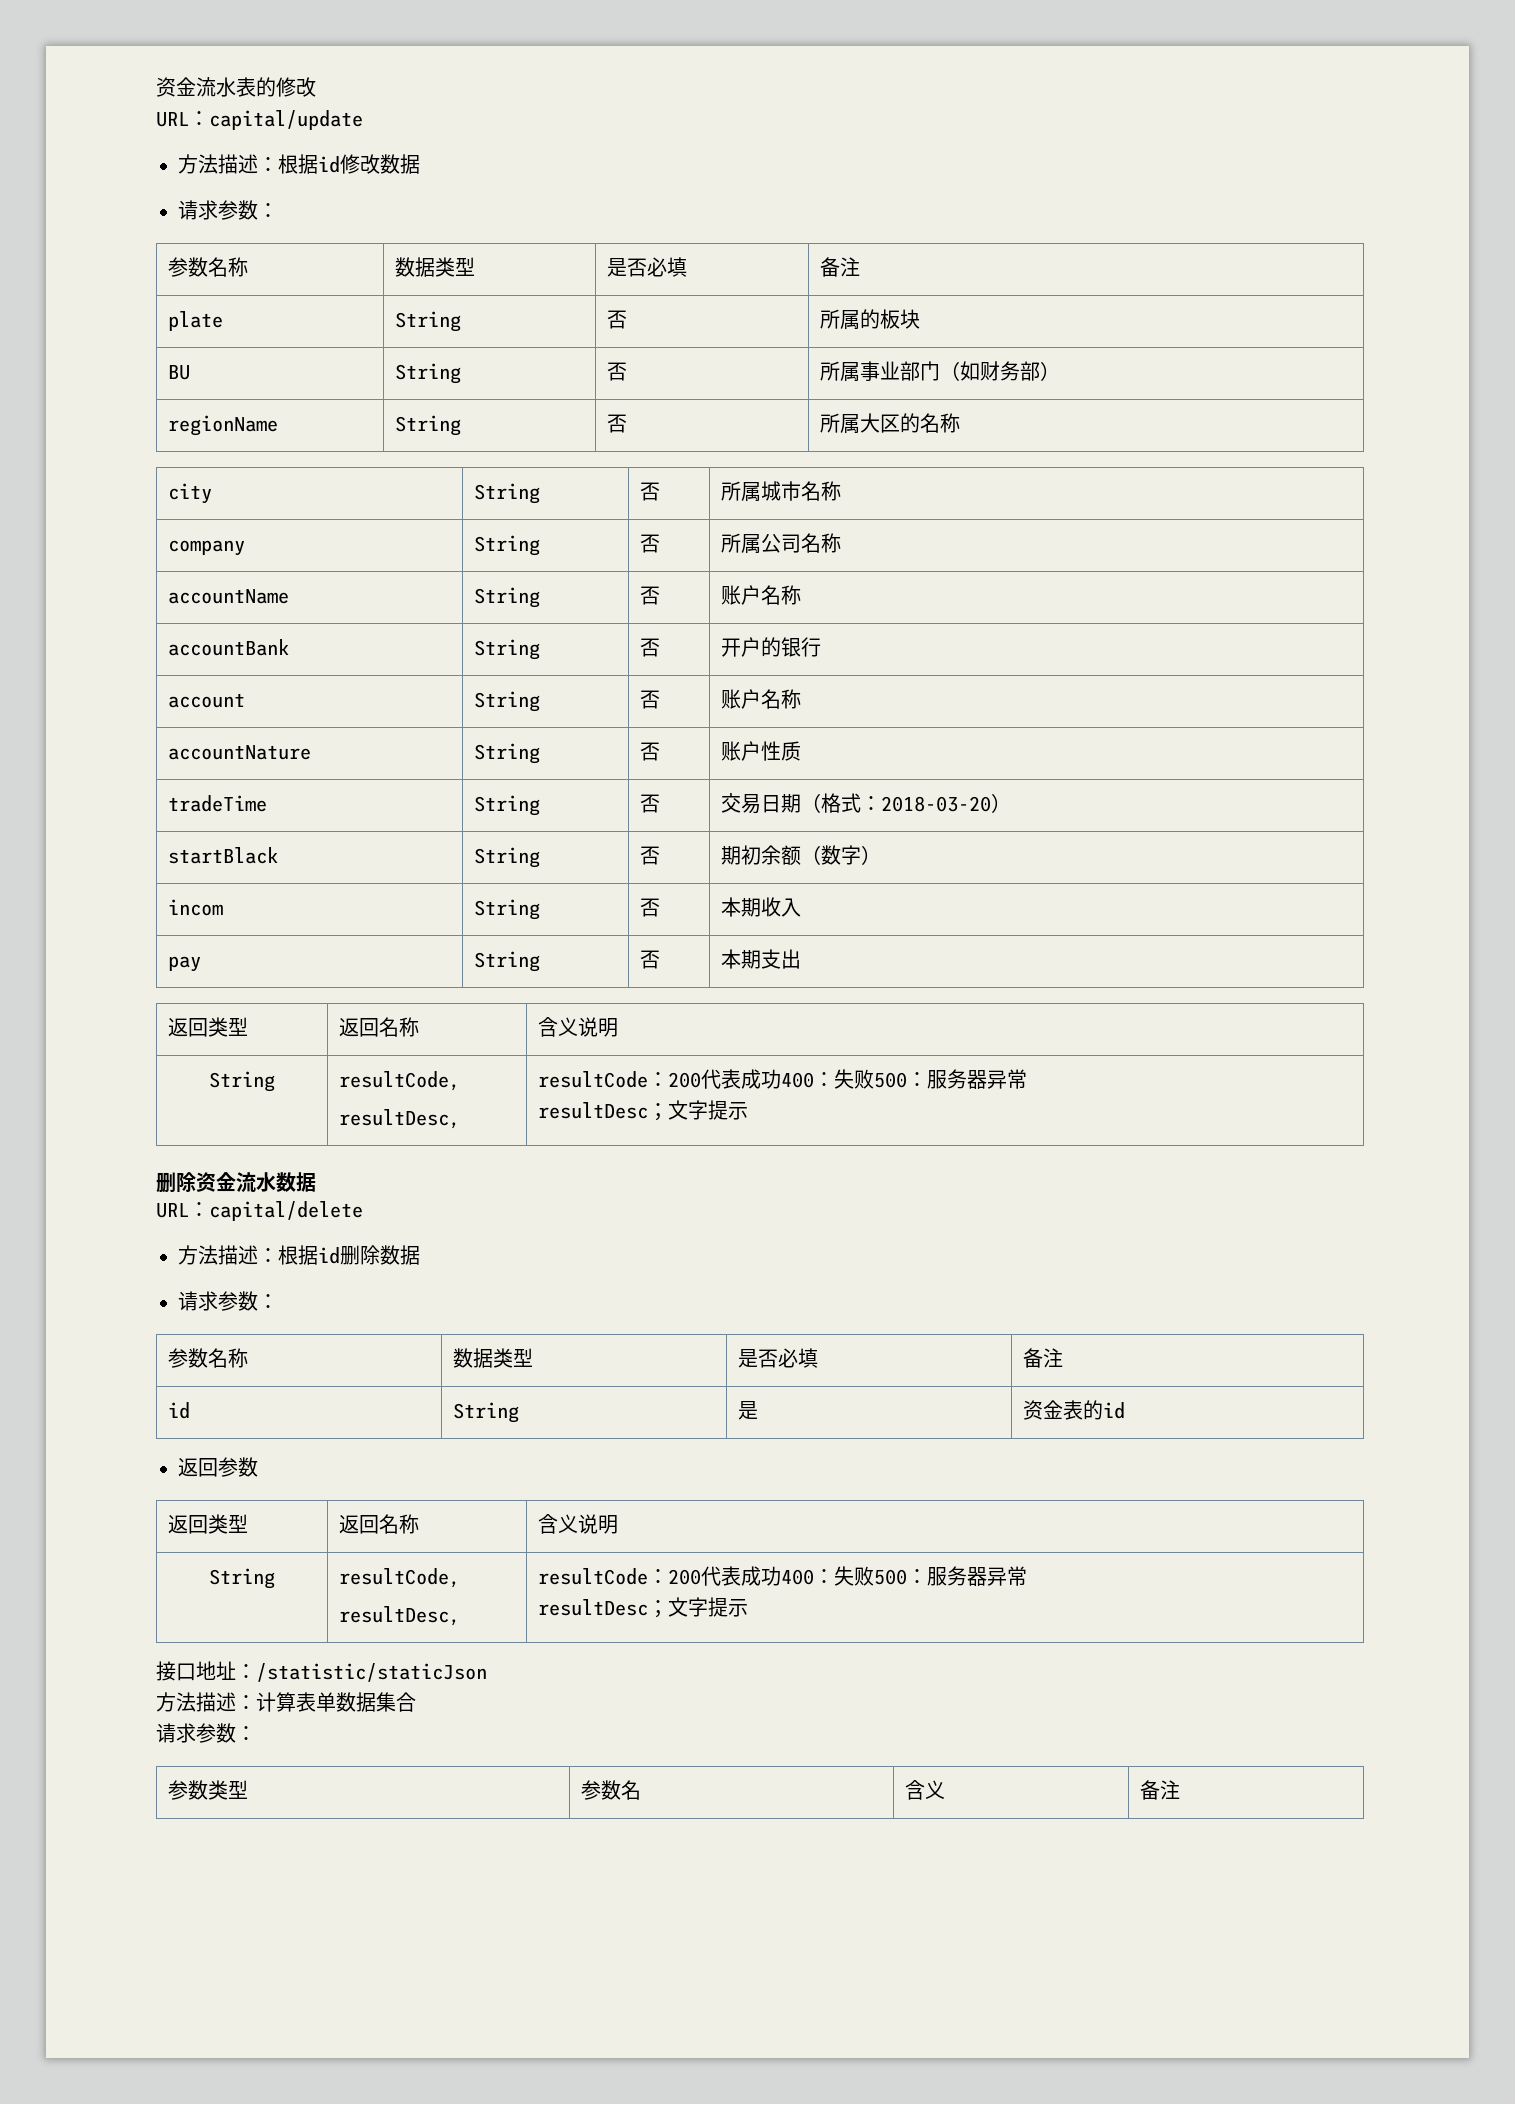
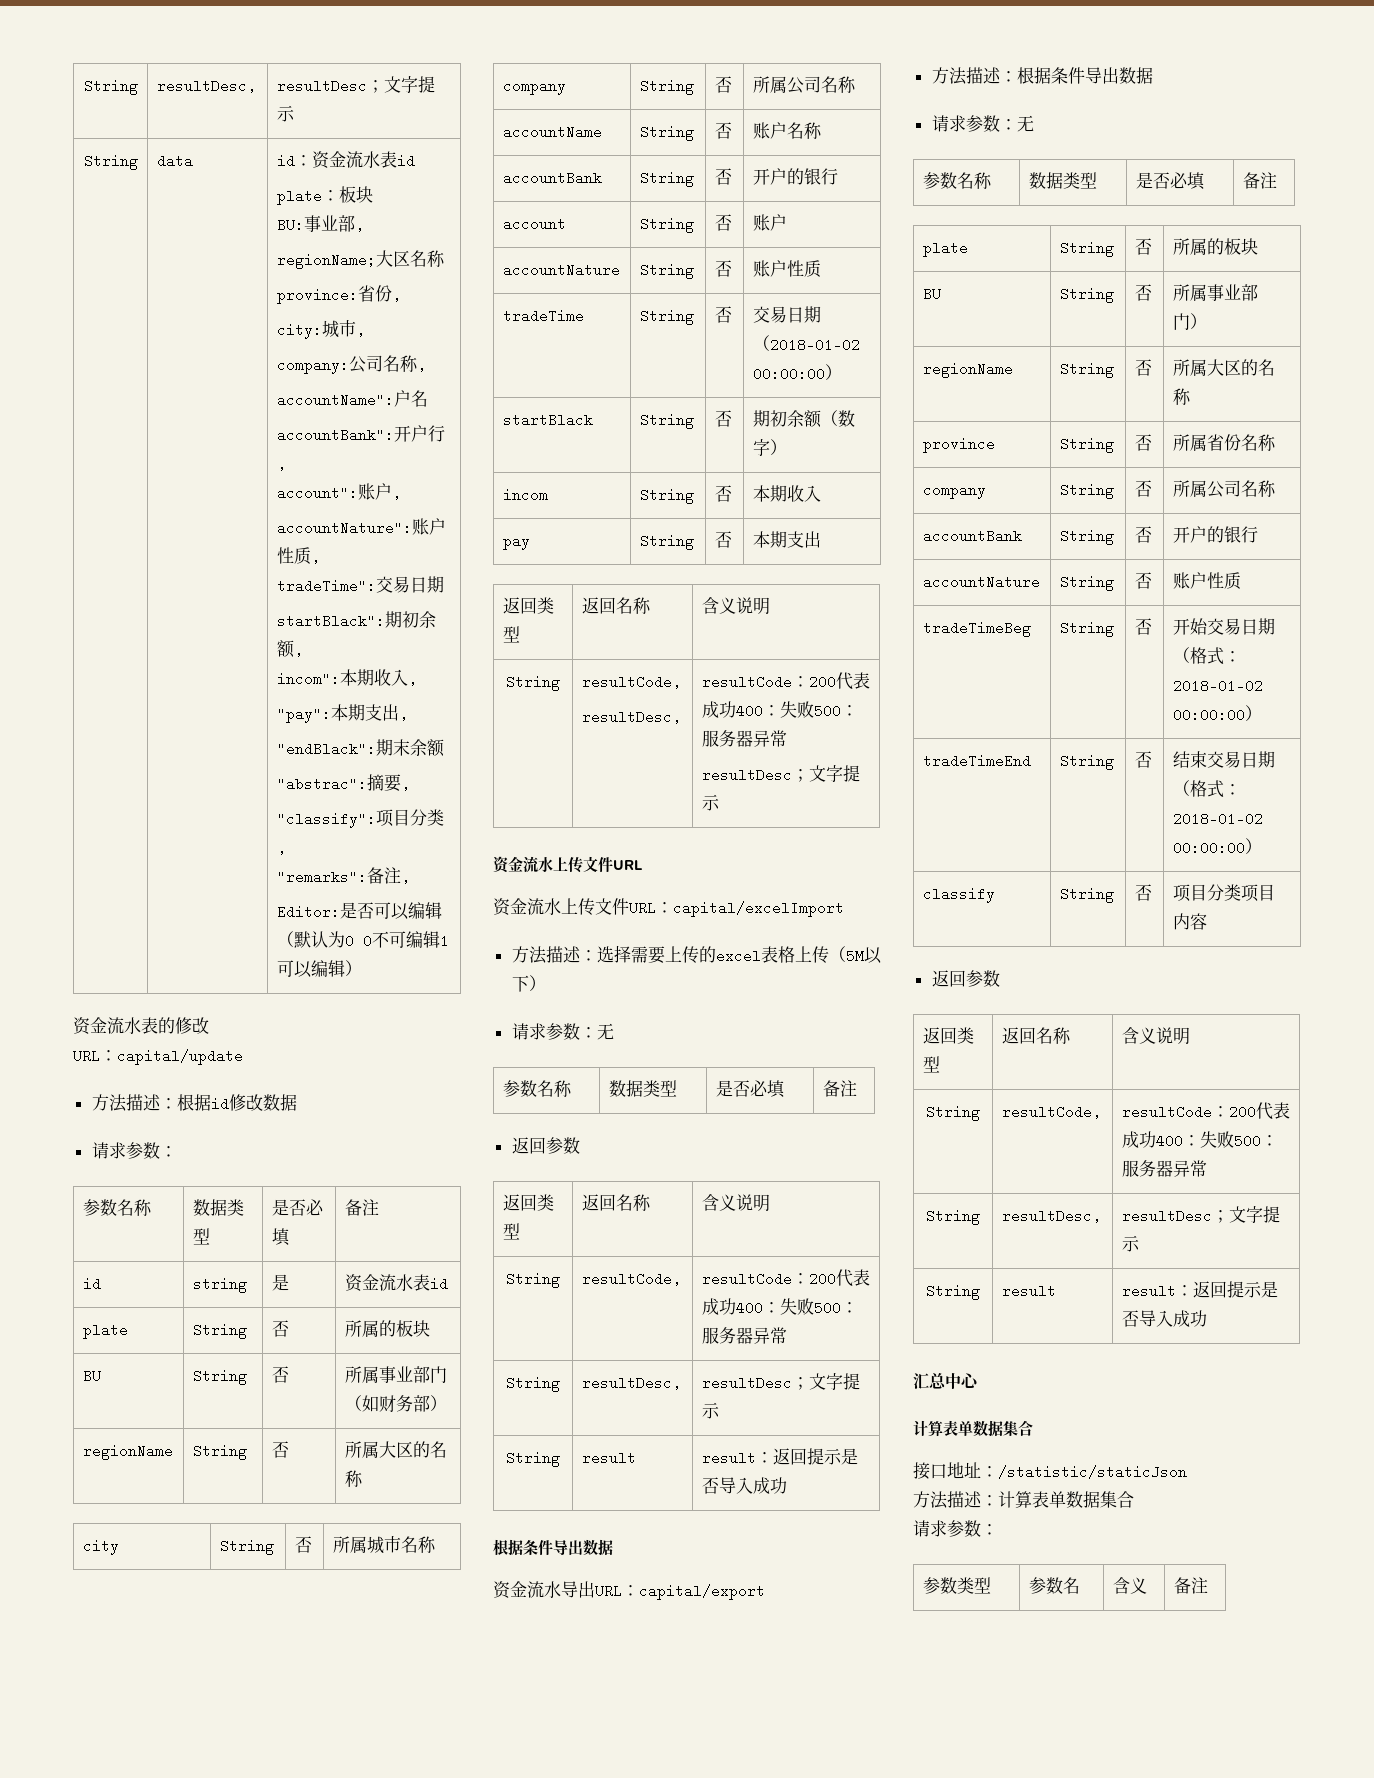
(156, 87) none -> [83,79,138,95] [156,79,256,93] [276,76,435,93] [276,105,295,122] [83,154,138,170] [156,154,193,168] [276,151,415,169] [276,186,373,205] [276,215,364,232] [276,250,445,269] [276,285,401,304] [276,320,365,339] [276,355,426,374] [276,390,428,407] [276,425,445,442] [276,457,286,471] [276,483,401,500] [276,518,446,535] [276,547,320,565] [276,576,444,593] [276,611,436,628] [276,640,303,658] [276,669,417,686] [276,704,408,723] [276,739,445,757] [276,774,410,792] [276,809,444,828] [276,841,286,855] [276,867,410,884] [276,902,442,920] [276,931,449,948] [276,960,362,978] String | resultDesc, | resultDesc；文字提示 // String | data | id：资金流水表id // plate：板块 // BU:事业部, // regionName;大区名称 // province:省份, // city:城市, // company:公司名称, // accountName":户名 // accountBank":开户行, // account":账户, // accountNature":账户性质, // tradeTime":交易日期 // startBlack":期初余额, // incom":本期收入, // "pay":本期支出, // "endBlack":期末余额 // "abstrac":摘要, // "classify":项目分类, // "remarks":备注, // Editor:是否可以编辑（默认为0 0不可编辑1可以编辑） //
(860, 267) none -> [82,1277,101,1291] [192,1278,247,1293] [271,1274,289,1291] [344,1274,448,1292] // id | string | 是 | 资金流水表id
[760,689,801,709] 名称 -> (787, 222) none
[820,793,991,813] 格式：2018-03-20 -> [769,338,860,352] [752,367,825,381] 2018-01-02 00:00:00
[156,1172,316,1193] [156,1201,363,1221] [178,1245,420,1265] [178,1291,278,1311] [167,1348,248,1368] [452,1348,533,1368] [737,1348,818,1368] [1022,1348,1063,1368] [167,1402,190,1419] [452,1402,519,1423] [737,1401,758,1420] [1022,1400,1125,1420] 删除资金流水数据 // URL：capital/delete // 方法描述：根据id删除数据 // 请求参数： // 参数名称 | 数据类型 | 是否必填 | 备注 // id | String | 是 | 资金表的id -> [493,856,643,873] [493,898,844,917] [511,945,882,964] [511,975,546,992] [511,1023,614,1040] [502,1080,572,1097] [608,1080,677,1097] [715,1080,786,1098] [822,1080,857,1097] 资金流水上传文件URL // 资金流水上传文件URL：capital/excelImport // 方法描述：选择需要上传的excel表格上传（5M以下） // 请求参数：无 // 参数名称 | 数据类型 | 是否必填 | 备注
[338,1606,460,1626] // resultDesc, -> (681, 1279) none
[537,1597,748,1618] // resultDesc；文字提示 -> [506,1376,560,1392] [581,1376,681,1390] [701,1373,860,1390] [701,1402,720,1419] [506,1451,560,1467] [581,1451,636,1465] [701,1448,858,1465] [701,1477,787,1494] [493,1539,613,1556] [493,1581,765,1600] [931,67,1153,85] [931,115,1034,132] [922,172,992,189] [1028,172,1097,189] [1135,172,1206,190] [1242,172,1277,189] [922,241,968,257] [1059,241,1114,257] [1134,238,1152,255] [1172,238,1258,255] [922,287,941,301] [1059,287,1114,303] [1134,284,1152,301] [1172,284,1258,301] [1172,313,1207,330] [922,362,1013,378] [1059,362,1114,378] [1134,359,1152,376] [1172,359,1275,376] [1172,388,1191,405] [922,437,995,453] [1059,437,1114,453] [1134,434,1152,451] [1172,434,1276,451] [922,483,986,499] [1059,483,1114,499] [1134,480,1152,497] [1172,480,1276,498] [922,529,1022,543] [1059,529,1114,545] [1134,526,1152,543] [1172,526,1258,543] [922,575,1040,589] [1059,575,1114,591] [1134,572,1152,589] [1172,572,1241,590] [922,621,1031,637] [1059,621,1114,637] [1134,618,1152,635] [1172,618,1275,635] [1172,647,1241,665] [1172,679,1263,693] [1172,705,1262,722] [922,754,1031,768] [1059,754,1114,770] [1134,751,1152,768] [1172,751,1275,768] [1172,780,1241,798] [1172,812,1263,826] [1172,838,1262,855] [922,887,995,903] [1059,887,1114,903] [1134,884,1152,901] [1172,884,1275,902] [1172,913,1207,930] [931,970,1000,987] [922,1027,974,1044] [922,1056,940,1073] [1001,1027,1071,1044] [1121,1027,1190,1045] [926,1105,980,1121] [1001,1105,1101,1119] [1121,1102,1290,1120] [1121,1131,1278,1148] [1121,1160,1207,1177] [926,1209,980,1225] [1001,1209,1101,1223] [1121,1206,1280,1223] [1121,1235,1140,1252] [926,1284,980,1300] [1001,1284,1056,1298] [1121,1281,1278,1298] [1121,1310,1207,1327] [913,1372,979,1389] [913,1420,1033,1437] // String | resultDesc, | resultDesc；文字提示 // String | result | result：返回提示是否导入成功 // 根据条件导出数据 // 资金流水导出URL：capital/export // 方法描述：根据条件导出数据 // 请求参数：无 // 参数名称 | 数据类型 | 是否必填 | 备注 // plate | String | 否 | 所属的板块 // BU | String | 否 | 所属事业部门） // regionName | String | 否 | 所属大区的名称 // province | String | 否 | 所属省份名称 // company | String | 否 | 所属公司名称 // accountBank | String | 否 | 开户的银行 // accountNature | String | 否 | 账户性质 // tradeTimeBeg | String | 否 | 开始交易日期（格式：2018-01-02 00:00:00） // tradeTimeEnd | String | 否 | 结束交易日期（格式：2018-01-02 00:00:00） // classify | String | 否 | 项目分类项目内容 // 返回参数 // 返回类型 | 返回名称 | 含义说明 // String | resultCode, | resultCode：200代表成功400：失败500：服务器异常 // String | resultDesc, | resultDesc；文字提示 // String | result | result：返回提示是否导入成功 // 汇总中心 // 计算表单数据集合

